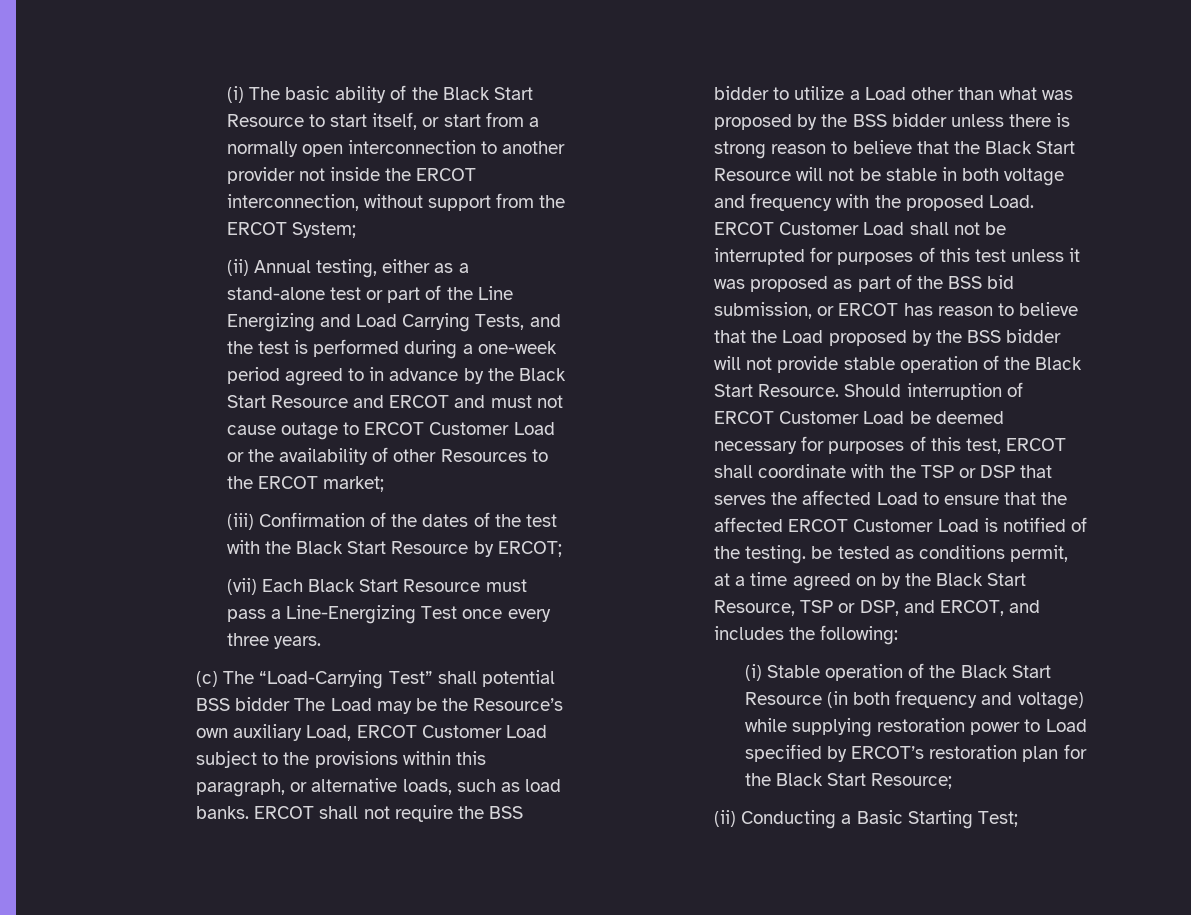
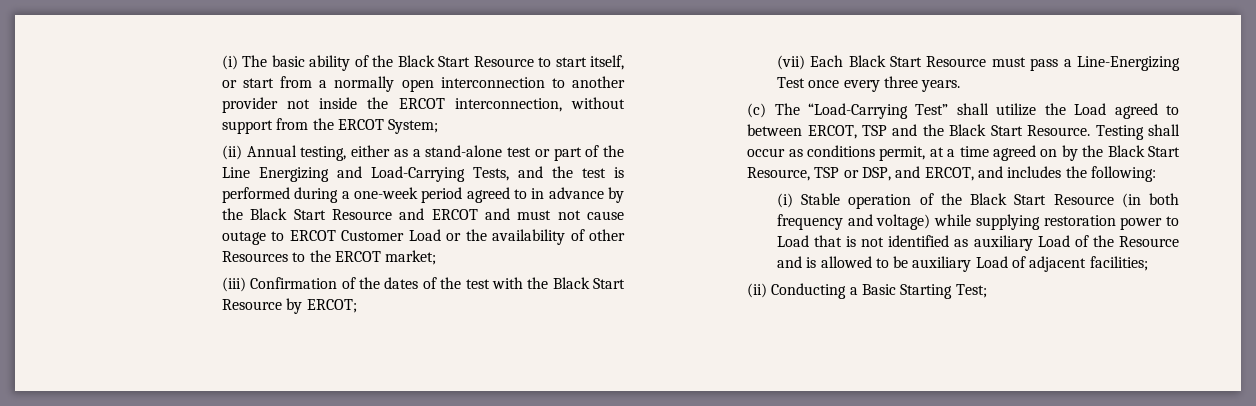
[356,313,471,332] Load Carrying -> [370,166,465,182] Load-Carrying
[481,670,555,687] [196,697,564,714] [196,724,547,741] [196,750,486,768] [196,778,561,797] [196,805,523,822] [714,86,1074,100] [714,113,1071,130] [714,140,1076,159] [714,167,1065,186] [714,193,1034,211] [714,222,1006,235] [714,247,1081,265] [714,274,1015,292] [714,302,1078,319] [714,329,1062,346] [714,355,1083,373] [714,382,1023,400] [714,411,1004,424] [714,436,1066,454] [714,464,1053,478] [714,490,1068,505] [714,517,1087,532] [714,545,890,564] potential BSS bidder The Load may be the Resource’s own auxiliary Load, ERCOT Customer Load subject to the provisions within this paragraph, or alternative loads, such as load banks. ERCOT shall not require the BSS bidder to utilize a Load other than what was proposed by the BSS bidder unless there is strong reason to believe that the Black Start Resource will not be stable in both voltage and frequency with the proposed Load. ERCOT Customer Load shall not be interrupted for purposes of this test unless it was proposed as part of the BSS bid submission, or ERCOT has reason to believe that the Load proposed by the BSS bidder will not provide stable operation of the Black Start Resource. Should interruption of ERCOT Customer Load be deemed necessary for purposes of this test, ERCOT shall coordinate with the TSP or DSP that serves the affected Load to ensure that the affected ERCOT Customer Load is notified of the testing. be tested -> [996,103,1180,119] [747,124,1180,140] [747,148,786,157] utilize the Load agreed to between ERCOT, TSP and the Black Start Resource. Testing shall occur
[744,744,1087,762] [744,773,953,789] specified by ERCOT’s restoration plan for the Black Start Resource; -> [813,235,1179,251] [776,256,1148,272] that is not identified as auxiliary Load of the Resource and is allowed to be auxiliary Load of adjacent facilities;

